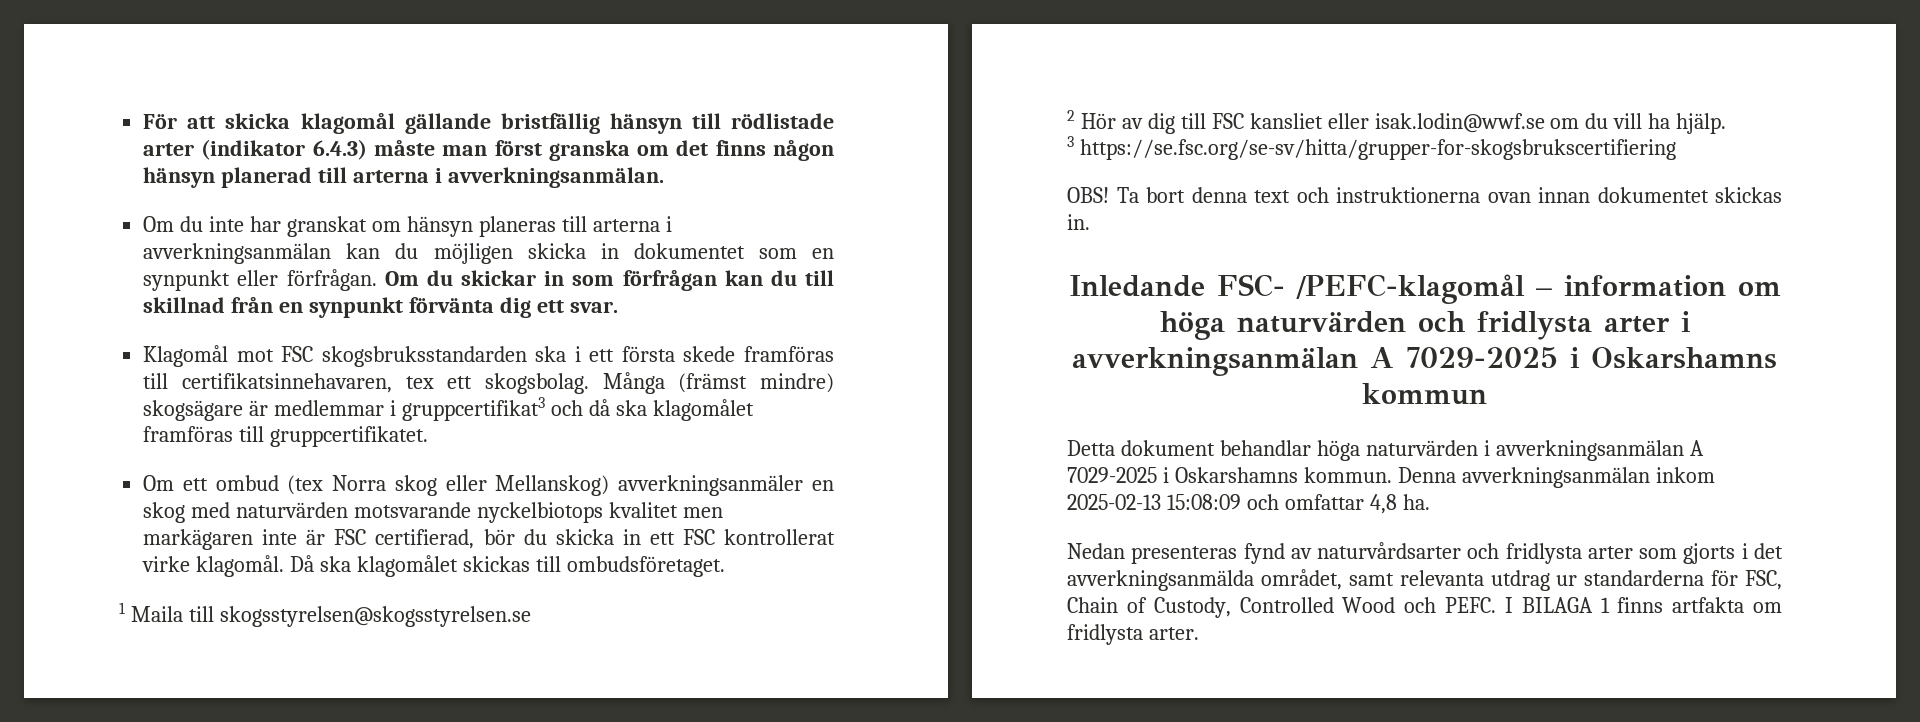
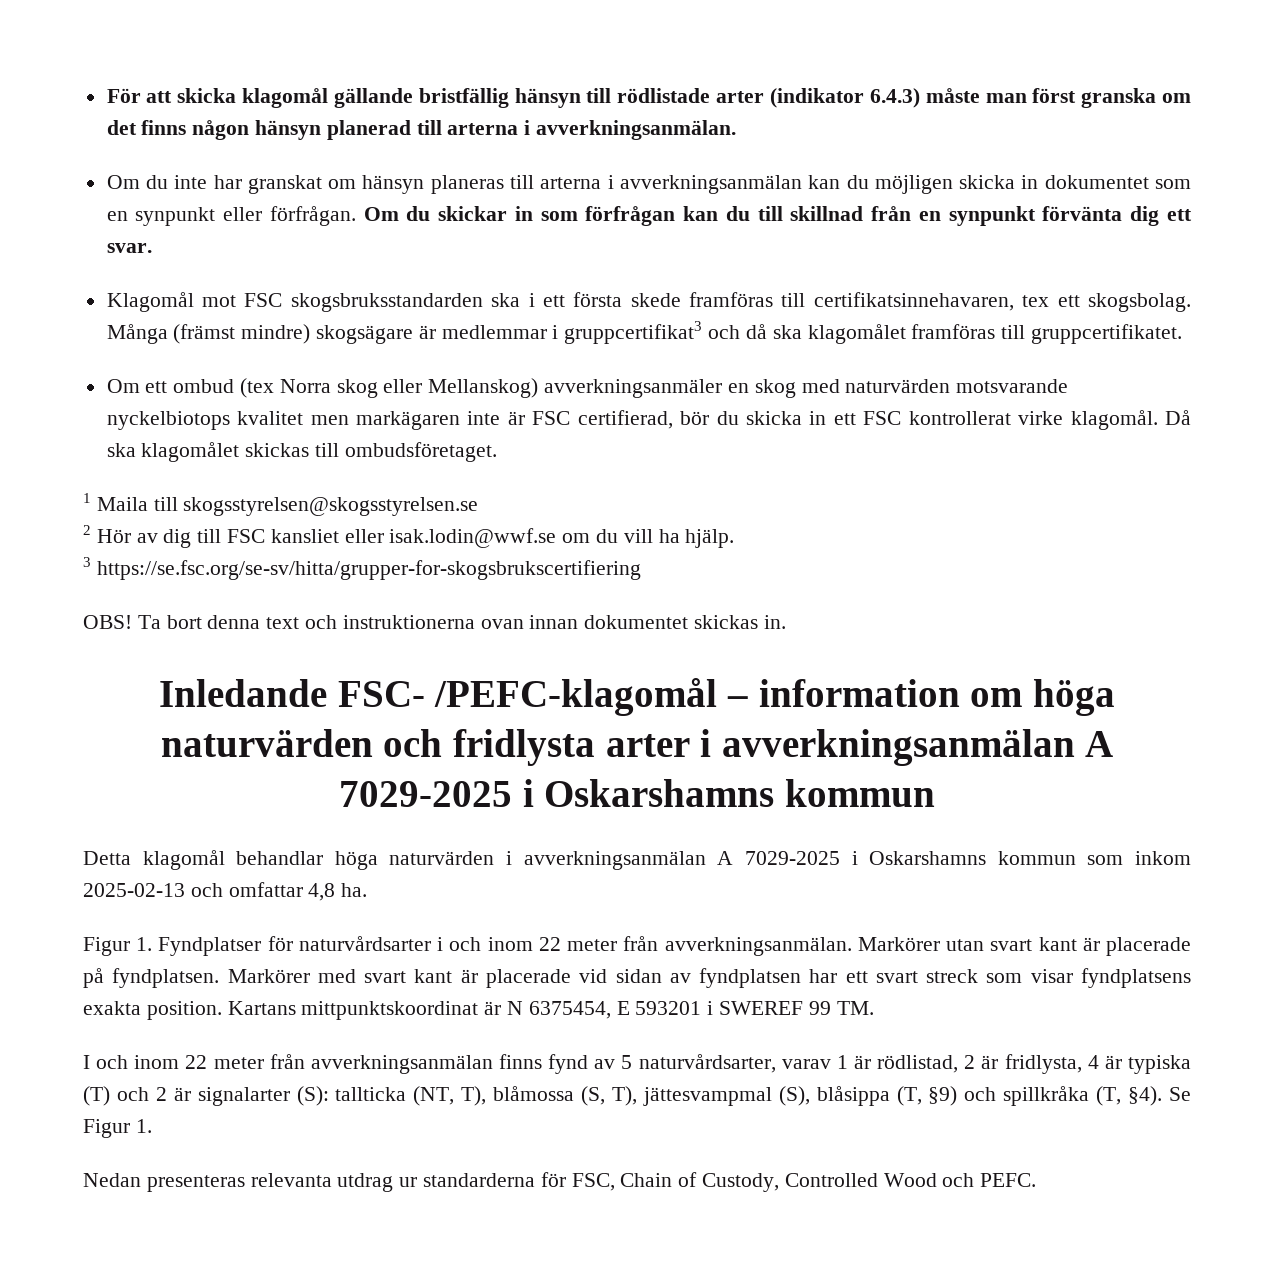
[1120,440,1215,456] dokument -> [142,850,225,870] klagomål
[1303,467,1650,488] kommun. Denna avverkningsanmälan -> [997,851,1124,865] kommun som
[1166,494,1241,510] 15:08:09 -> (185, 890) none
[1067,542,1783,564] [1067,569,1394,591] Nedan presenteras fynd av naturvårdsarter och fridlysta arter som gjorts i det avverkningsanmälda området, samt -> [83,936,1192,956] [83,968,1192,988] [83,1001,874,1020] [83,1054,1191,1074] [83,1086,1192,1106] [83,1119,152,1138] [83,1173,245,1192] Figur 1. Fyndplatser för naturvårdsarter i och inom 22 meter från avverkningsanmälan. Markörer utan svart kant är placerade på fyndplatsen. Markörer med svart kant är placerade vid sidan av fyndplatsen har ett svart streck som visar fyndplatsens exakta position. Kartans mittpunktskoordinat är N 6375454, E 593201 i SWEREF 99 TM. // I och inom 22 meter från avverkningsanmälan finns fynd av 5 naturvårdsarter, varav 1 är rödlistad, 2 är fridlysta, 4 är typiska (T) och 2 är signalarter (S): tallticka (NT, T), blåmossa (S, T), jättesvampmal (S), blåsippa (T, §9) och spillkråka (T, §4). Se Figur 1. // Nedan presenteras
[1504,597,1782,613] [1067,624,1199,645] I BILAGA 1 finns artfakta om fridlysta arter. -> (1037, 1180) none

